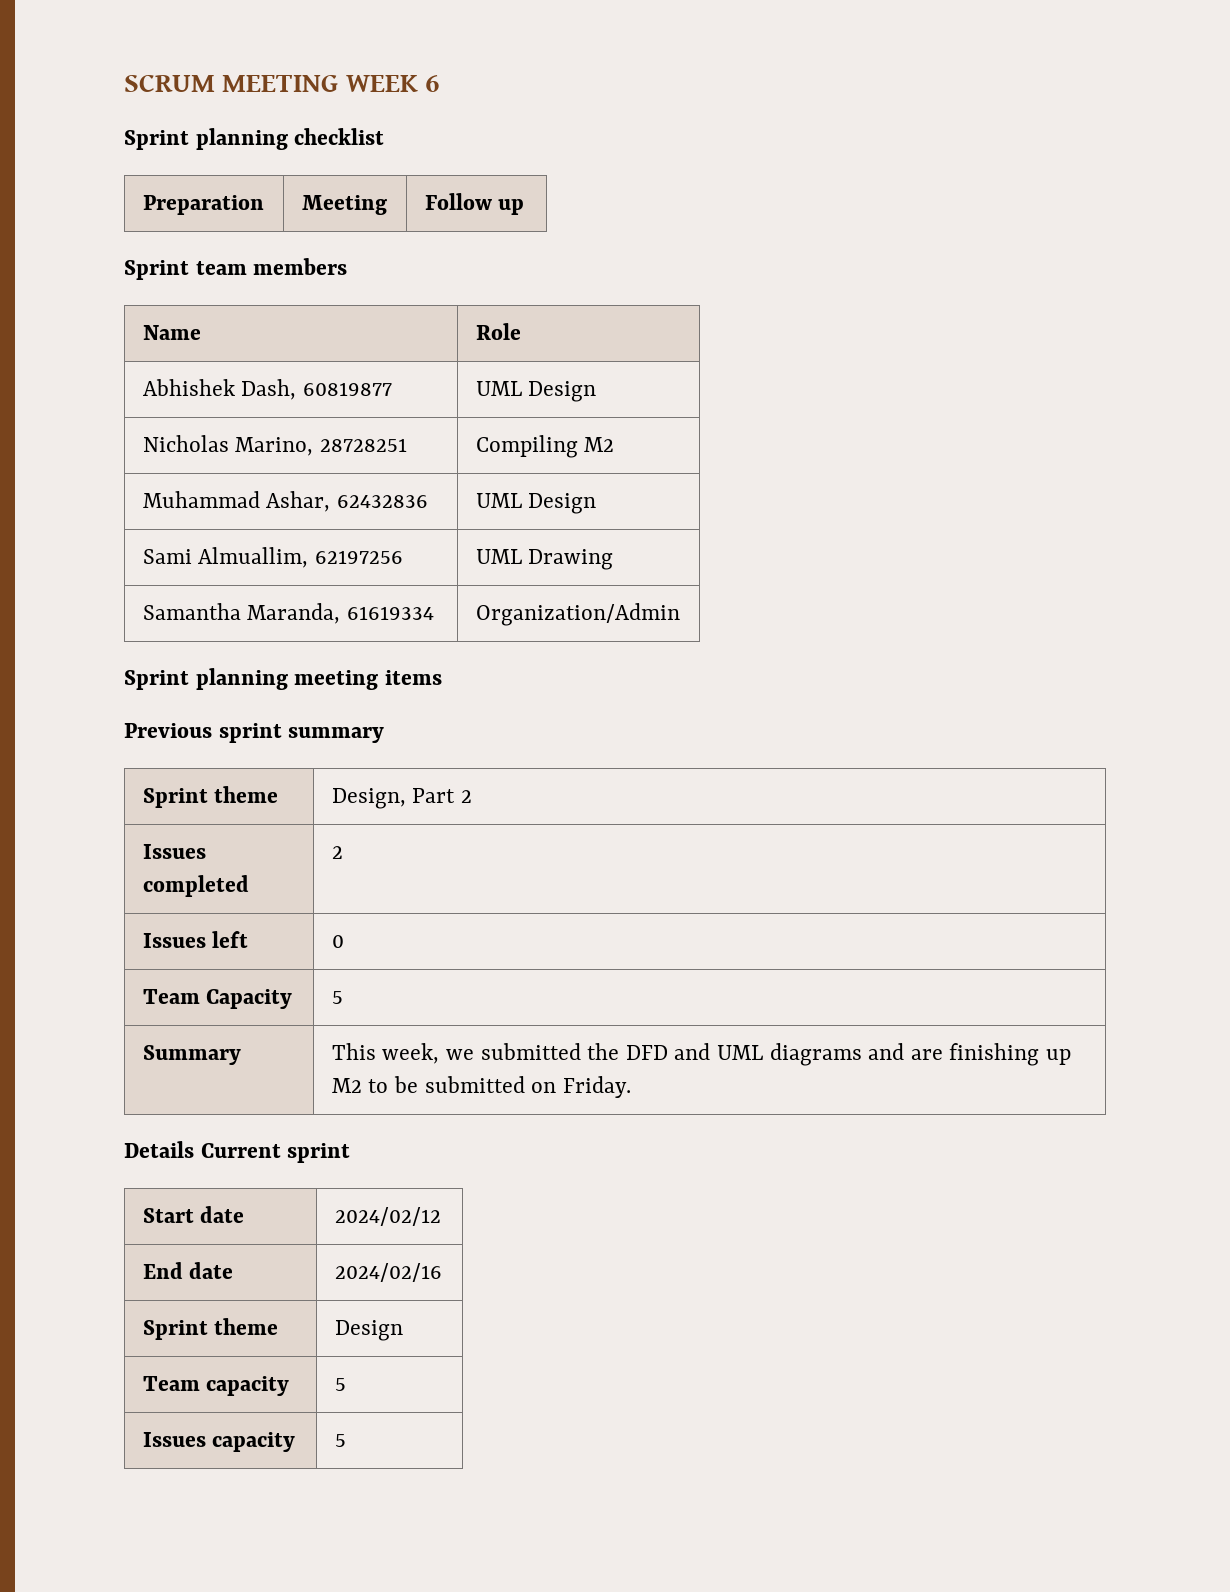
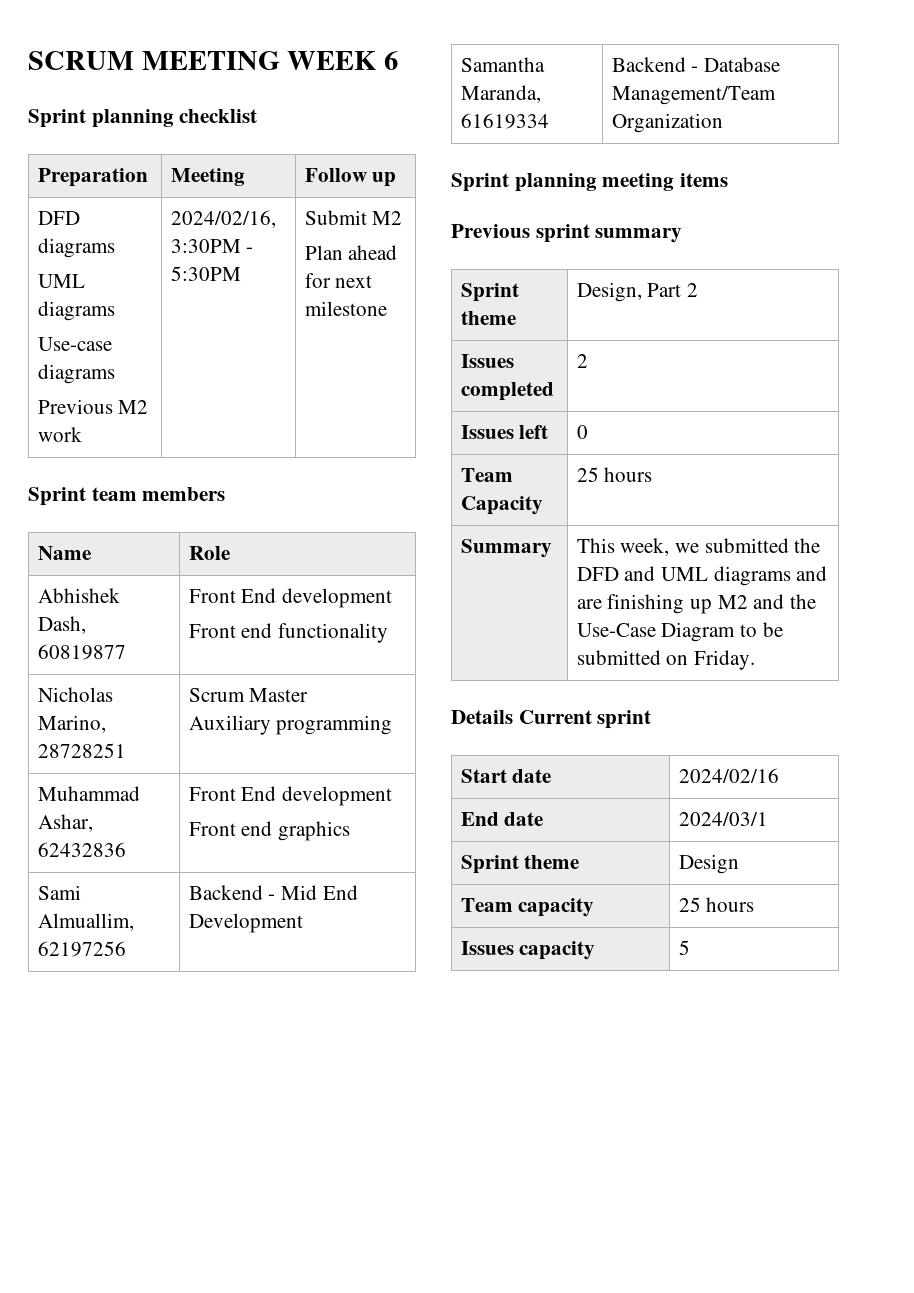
(525, 207) none -> [37,211,80,225] [37,238,115,258] [37,274,85,288] [37,301,115,321] [37,337,112,351] [37,364,115,384] [37,399,149,414] [37,427,82,442] [170,210,276,228] [170,239,254,253] [170,266,241,281] [304,210,403,225] [304,245,398,260] [304,273,373,288] [304,301,387,316] // DFD diagrams // UML diagrams // Use-case diagrams // Previous M2 work | 2024/02/16, 3:30PM - 5:30PM | Submit M2 // Plan ahead for next milestone
[475,381,597,402] UML Design -> [188,588,392,608] [188,623,388,643] Front End development // Front end functionality
[475,435,615,458] Compiling M2 -> [188,688,309,702] [188,715,393,735] Scrum Master // Auxiliary programming
[475,493,597,514] [142,547,403,568] [475,549,614,570] [142,603,434,624] [475,603,680,626] UML Design // Sami Almuallim, 62197256 | UML Drawing // Samantha Maranda, 61619334 | Organization/Admin -> [188,786,392,806] [188,821,350,841] [37,885,81,900] [37,913,134,931] [37,941,126,957] [188,885,358,900] [188,913,303,933] [460,57,545,72] [460,85,541,103] [460,113,549,129] [611,57,780,72] [611,86,776,105] [611,113,723,133] Front End development // Front end graphics // Sami Almuallim, 62197256 | Backend - Mid End Development // Samantha Maranda, 61619334 | Backend - Database Management/Team Organization
[331,991,343,1004] 5 -> [576,467,653,482] 25 hours
(362, 1085) none -> [753,594,816,609] [576,622,736,642] and the Use-Case Diagram
[334,1207,441,1226] 2024/02/12 -> [678,768,779,783] 2024/02/16
[334,1263,442,1282] 2024/02/16 -> [678,812,768,826] 2024/03/1
[334,1378,346,1391] 5 -> [678,897,755,912] 25 hours

